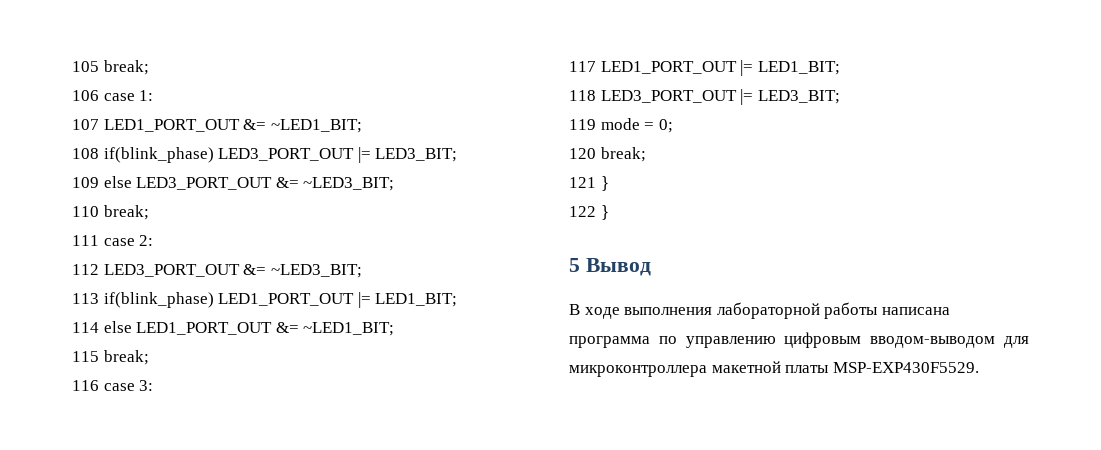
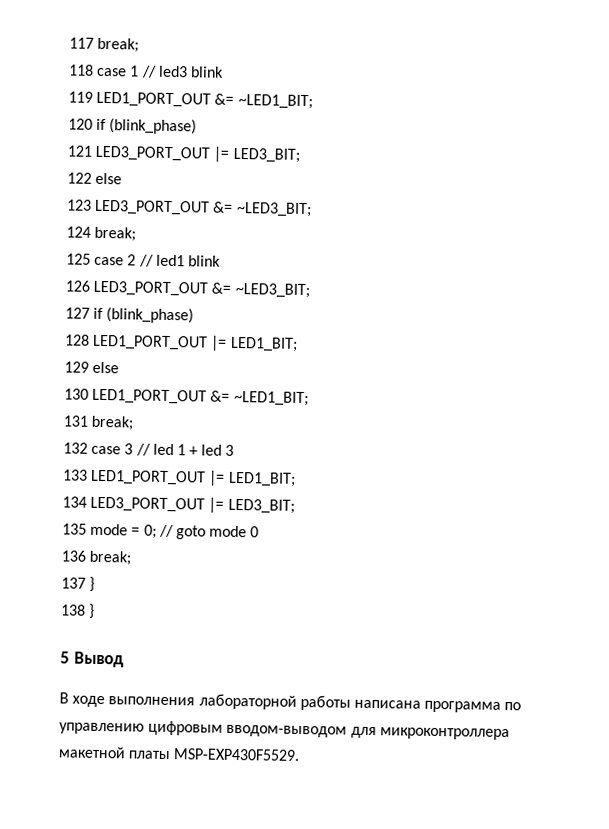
[72,60,149,75] [72,90,154,101] [72,119,362,133] [72,147,458,163] [72,176,395,191] [72,205,149,220] [72,235,154,246] [72,264,362,278] [72,292,458,308] [72,321,395,336] [72,350,149,365] [72,380,154,391] [569,60,840,76] [569,89,840,105] [569,119,596,130] 105 break; // 106 case 1: // 107 LED1_PORT_OUT &= ~LED1_BIT; // 108 if(blink_phase) LED3_PORT_OUT |= LED3_BIT; // 109 else LED3_PORT_OUT &= ~LED3_BIT; // 110 break; // 111 case 2: // 112 LED3_PORT_OUT &= ~LED3_BIT; // 113 if(blink_phase) LED1_PORT_OUT |= LED1_BIT; // 114 else LED1_PORT_OUT &= ~LED1_BIT; // 115 break; // 116 case 3: // 117 LED1_PORT_OUT |= LED1_BIT; // 118 LED3_PORT_OUT |= LED3_BIT; // 119 -> [69,37,140,53] [69,64,224,78] [68,91,313,110] [68,118,198,135] [67,145,300,163] [67,172,123,185] [67,199,312,218] [66,226,137,242] [66,253,221,267] [65,280,310,299] [65,307,195,324] [64,334,298,352] [64,361,120,374] [64,388,309,407] [63,415,134,431] [63,442,235,456] [62,469,296,487] [62,496,295,514] [62,523,87,535] 117 break; // 118 case 1 // led3 blink // 119 LED1_PORT_OUT &= ~LED1_BIT; // 120 if (blink_phase) // 121 LED3_PORT_OUT |= LED3_BIT; // 122 else // 123 LED3_PORT_OUT &= ~LED3_BIT; // 124 break; // 125 case 2 // led1 blink // 126 LED3_PORT_OUT &= ~LED3_BIT; // 127 if (blink_phase) // 128 LED1_PORT_OUT |= LED1_BIT; // 129 else // 130 LED1_PORT_OUT &= ~LED1_BIT; // 131 break; // 132 case 3 // led 1 + led 3 // 133 LED1_PORT_OUT |= LED1_BIT; // 134 LED3_PORT_OUT |= LED3_BIT; // 135
[569,147,646,162] [569,176,609,191] [569,206,596,217] // 120 break; // 121 } // 122 -> [158,524,260,540] [61,550,132,566] [61,576,96,592] [60,604,86,616] // goto mode 0 // 136 break; // 137 } // 138

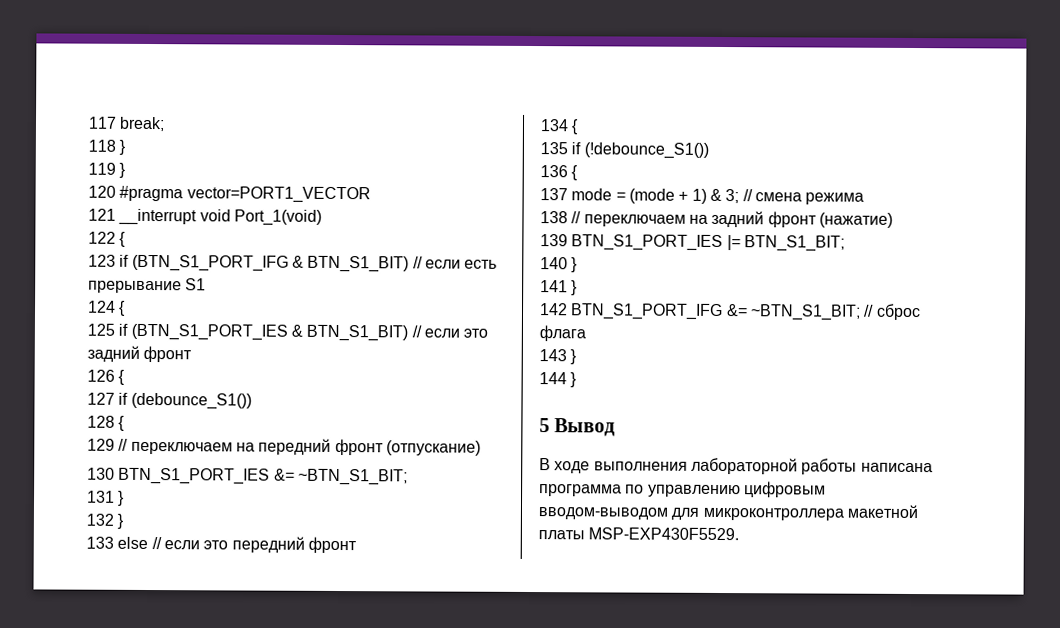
[97,65,224,78] [68,91,313,110] case 1 // led3 blink // 119 LED1_PORT_OUT &= ~LED1_BIT; -> [119,139,127,155] [88,162,127,178] } // 119 }
[96,118,198,135] if (blink_phase) -> [119,185,371,204] #pragma vector=PORT1_VECTOR
[95,145,300,163] LED3_PORT_OUT |= LED3_BIT; -> [118,208,322,226] __interrupt void Port_1(void)
[95,172,123,185] else -> [119,231,127,247] {
[94,199,312,218] LED3_PORT_OUT &= ~LED3_BIT; -> [119,254,498,273] [88,278,207,294] if (BTN_S1_PORT_IFG & BTN_S1_BIT) // если есть прерывание S1
[94,226,137,242] break; -> [118,300,127,316] {
[94,254,221,267] [65,280,310,299] case 2 // led1 blink // 126 LED3_PORT_OUT &= ~LED3_BIT; -> [118,323,489,342] [87,345,193,363] [87,369,126,385] if (BTN_S1_PORT_IES & BTN_S1_BIT) // если это задний фронт // 126 {
[106,307,195,324] (blink_phase) -> [130,392,252,410] (debounce_S1())
[92,334,298,352] [64,361,120,374] [64,388,309,407] LED1_PORT_OUT |= LED1_BIT; // 129 else // 130 LED1_PORT_OUT &= ~LED1_BIT; -> [118,415,126,431] [87,438,481,456] [87,467,408,486] { // 129 // переключаем на передний фронт (отпускание) // 130 BTN_S1_PORT_IES &= ~BTN_S1_BIT;
[91,415,134,431] break; -> [117,490,126,506] }
[91,443,235,456] [62,469,296,487] [62,496,295,514] [62,523,260,540] [61,550,132,566] [61,576,96,592] [60,604,86,616] case 3 // led 1 + led 3 // 133 LED1_PORT_OUT |= LED1_BIT; // 134 LED3_PORT_OUT |= LED3_BIT; // 135 mode = 0; // goto mode 0 // 136 break; // 137 } // 138 -> [117,513,125,529] [86,536,357,554] [540,119,580,135] [540,142,709,159] [540,165,579,181] [540,188,865,205] [540,210,893,228] [540,234,845,252] [540,257,579,273] [540,280,579,296] [539,303,921,321] [539,325,586,342] [539,349,578,365] [539,372,567,385] } // 133 else // если это передний фронт // 134 { // 135 if (!debounce_S1()) // 136 { // 137 mode = (mode + 1) & 3; // смена режима // 138 // переключаем на задний фронт (нажатие) // 139 BTN_S1_PORT_IES |= BTN_S1_BIT; // 140 } // 141 } // 142 BTN_S1_PORT_IFG &= ~BTN_S1_BIT; // сброс флага // 143 } // 144

